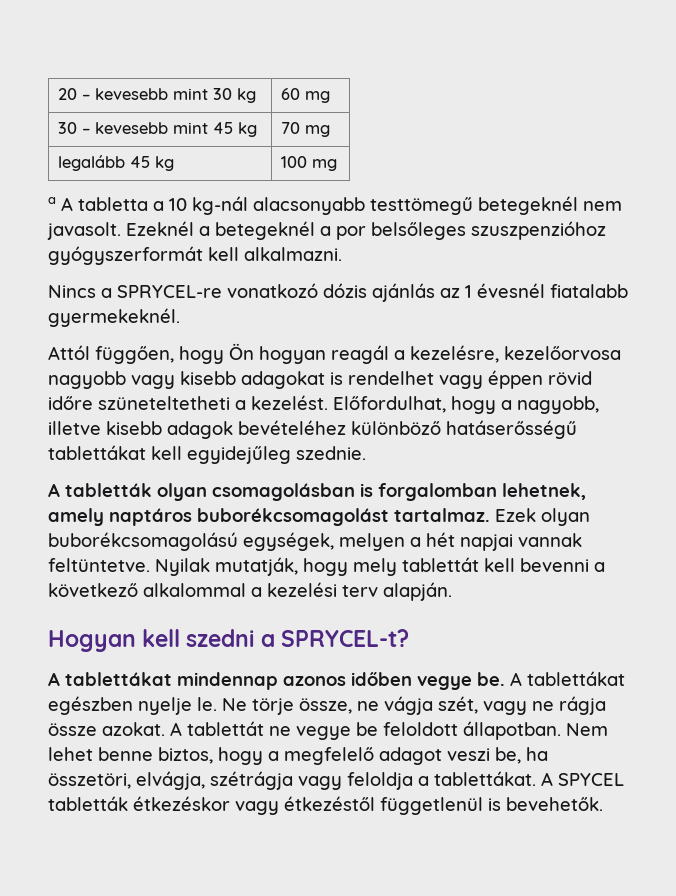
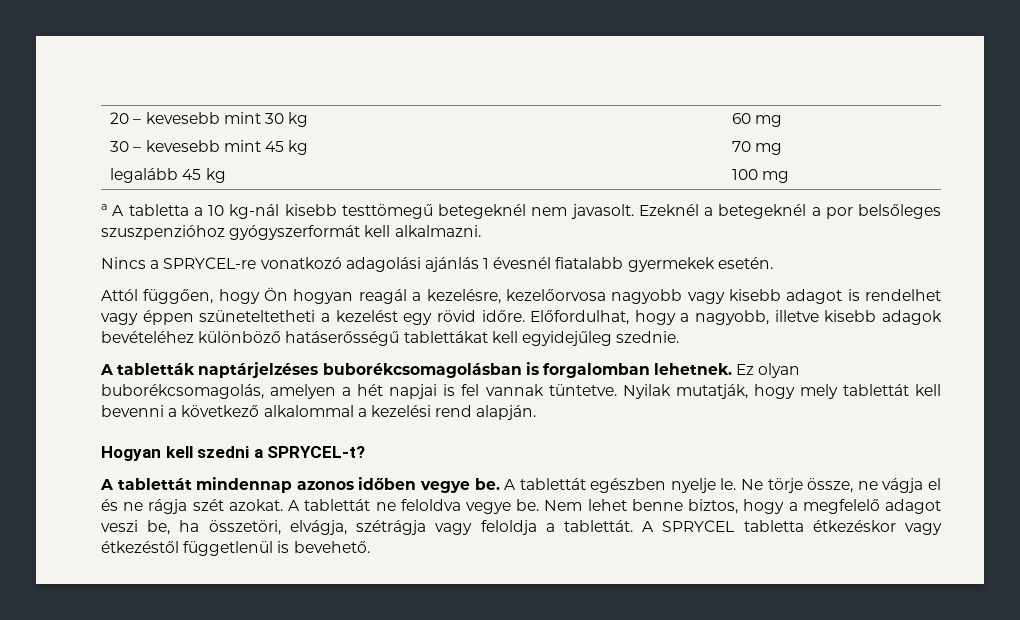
[253,197,365,215] alacsonyabb -> [284,204,337,216] kisebb
[323,283,460,302] dózis ajánlás az -> [345,257,479,272] adagolási ajánlás
[48,308,180,327] gyermekeknél. -> [627,257,773,272] gyermekek esetén.
[241,371,325,389] adagokat -> [786,289,843,304] adagot
[548,371,592,385] [48,395,328,410] rövid időre szüneteltetheti a kezelést. -> [199,310,525,325] szüneteltetheti a kezelést egy rövid időre.
[157,483,586,501] [48,508,590,526] [48,532,582,551] [48,558,150,572] olyan csomagolásban is forgalomban lehetnek, amely naptáros buborékcsomagolást tartalmaz. Ezek olyan buborékcsomagolású egységek, melyen a hét napjai vannak feltüntetve. -> [198,362,801,378] [101,384,617,399] naptárjelzéses buborékcsomagolásban is forgalomban lehetnek. Ez olyan buborékcsomagolás, amelyen a hét napjai is fel vannak tüntetve.
[342,585,378,597] terv -> [435,405,473,417] rend
[65,672,172,686] tablettákat -> [117,478,192,490] tablettát
[527,671,625,686] tablettákat -> [519,478,586,490] tablettát
[438,696,527,715] szét, vagy -> [928,478,942,490] [101,499,118,511] el és
[48,723,97,736] össze -> [192,499,224,511] szét
[296,721,561,740] vegye be feloldott állapotban. -> [400,499,540,514] feloldva vegye be.
[434,771,624,786] [48,796,128,811] tablettákat. A SPYCEL tabletták -> [563,520,804,532] tablettát. A SPRYCEL tabletta
[506,797,603,811] bevehetők. -> [293,541,370,553] bevehető.

